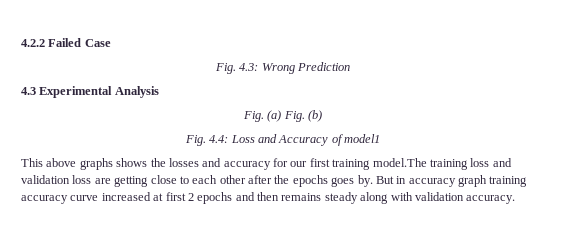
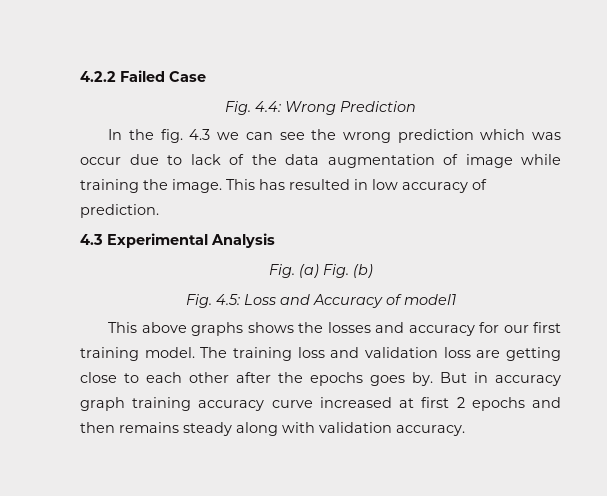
[239,63,259,71] 4.3: -> [255,101,281,112] 4.4:
(351, 66) none -> [108,129,561,143] [80,154,561,168] [80,179,487,193] [80,204,159,218] // In the fig. 4.3 we can see the wrong prediction which was occur due to lack of the data augmentation of image while training the image. This has resulted in low accuracy of prediction.
[209,135,229,143] 4.4: -> [215,294,240,305] 4.5:
[372,158,427,167] model.The -> [144,347,228,358] model. The

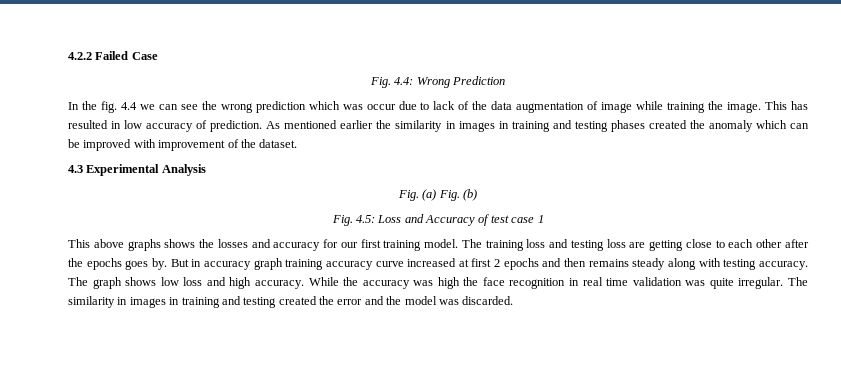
[189,129,211,140] 4.3 -> [120,102,137,110] 4.4
(159, 211) none -> [266,120,809,132] [68,139,298,151] As mentioned earlier the similarity in images in training and testing phases created the anomaly which can be improved with improvement of the dataset.
[403,294,456,305] model1 -> [490,215,544,223] test case 1
[365,347,438,358] validation -> [570,240,604,251] testing
[319,422,465,436] validation accuracy. -> [723,259,809,270] [68,277,809,289] [68,296,514,308] testing accuracy. The graph shows low loss and high accuracy. While the accuracy was high the face recognition in real time validation was quite irregular. The similarity in images in training and testing created the error and the model was discarded.

